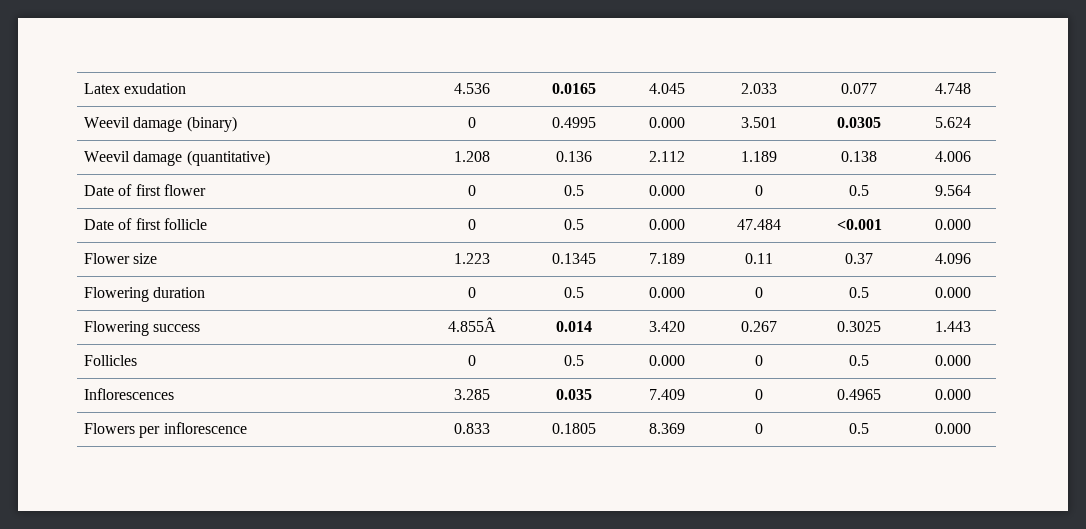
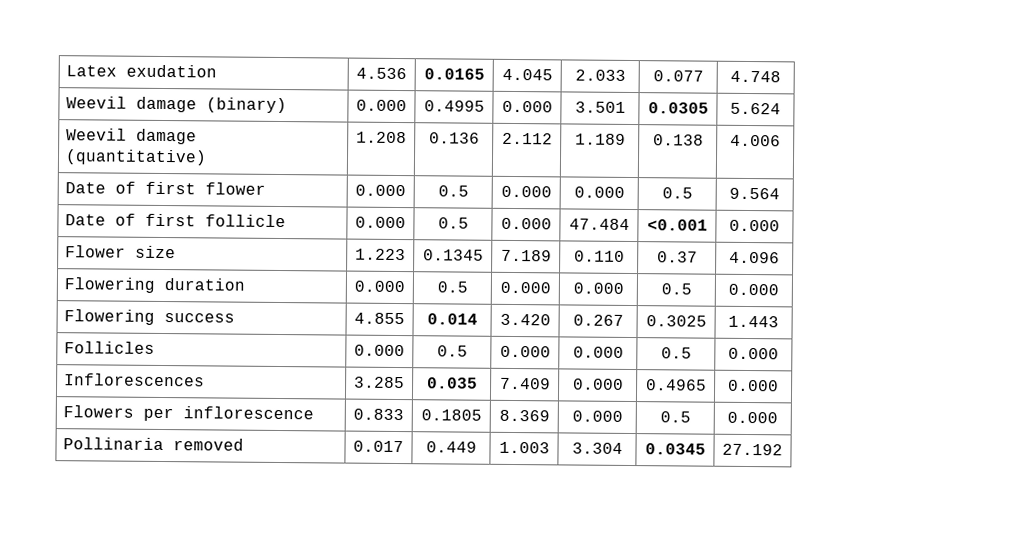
[467,117,476,128] 0 -> [356,99,407,112] 0.000
[467,185,476,196] [564,185,584,196] [648,185,685,196] [755,185,763,196] 0 | 0.5 | 0.000 | 0 -> [355,184,406,197] [437,185,469,197] [500,185,552,198] [573,186,625,198] 0.000 | 0.5 | 0.000 | 0.000
[467,219,476,230] 0 -> [355,216,406,229] 0.000
[745,253,773,264] 0.11 -> [573,250,625,262] 0.110
[467,287,476,298] [564,287,584,298] [648,287,685,298] [755,287,763,298] 0 | 0.5 | 0.000 | 0 -> [354,280,405,293] [436,281,468,293] [499,281,551,294] [572,282,624,294] 0.000 | 0.5 | 0.000 | 0.000
[447,317,496,332] 4.855Â -> [354,312,405,325] 4.855
[467,355,476,366] [564,355,584,366] [648,355,685,366] [755,355,763,366] 0 | 0.5 | 0.000 | 0 -> [354,344,405,357] [436,345,468,357] [499,345,551,358] [572,346,624,358] 0.000 | 0.5 | 0.000 | 0.000
[755,389,763,400] 0 -> [572,378,624,390] 0.000
[755,423,763,434] [849,423,869,434] [934,423,971,434] 0 | 0.5 | 0.000 -> [571,410,623,422] [659,411,691,423] [727,411,778,424] [63,437,245,451] [353,440,404,453] [425,441,477,453] [498,441,550,454] [571,442,623,454] [644,443,706,455] [722,443,783,456] 0.000 | 0.5 | 0.000 // Pollinaria removed | 0.017 | 0.449 | 1.003 | 3.304 | 0.0345 | 27.192

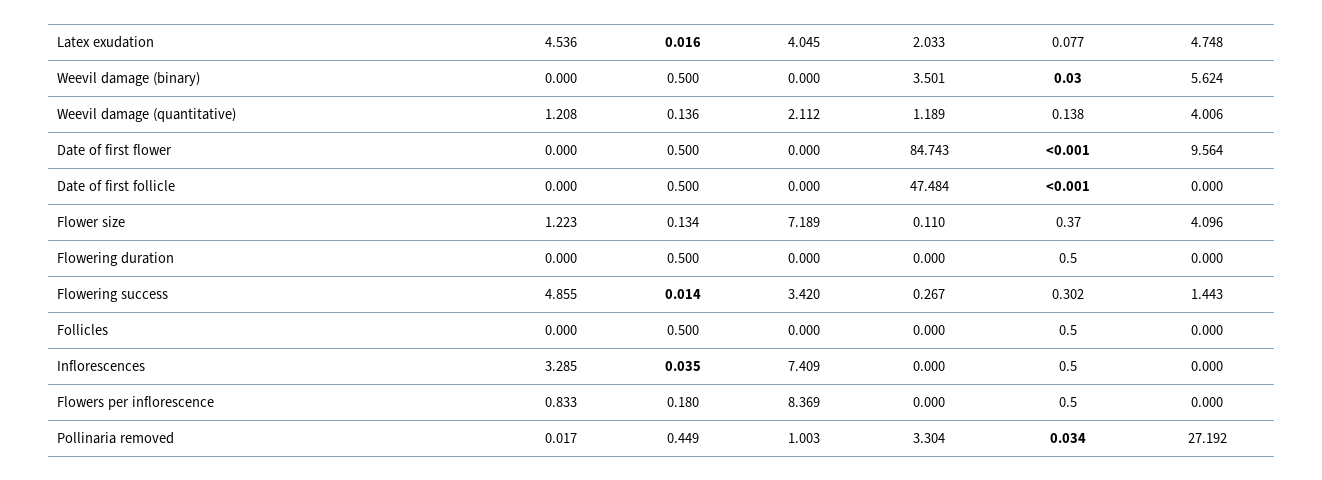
[423,68,485,80] 0.0165 -> [664,37,701,47] 0.016
[423,100,485,112] 0.4995 -> [666,73,699,83] 0.500
[647,102,709,114] 0.0305 -> [1054,73,1082,83] 0.03
[437,185,469,197] [500,185,552,198] [573,186,625,198] [661,187,693,199] 0.5 | 0.000 | 0.000 | 0.5 -> [666,145,699,155] [788,145,820,155] [909,145,949,155] [1046,145,1090,155] 0.500 | 0.000 | 84.743 | <0.001
[437,217,469,229] 0.5 -> [666,181,699,191] 0.500
[422,249,484,261] 0.1345 -> [666,217,699,227] 0.134
[436,281,468,293] 0.5 -> [666,253,699,263] 0.500
[645,315,707,327] 0.3025 -> [1052,289,1084,299] 0.302
[436,345,468,357] 0.5 -> [666,325,699,335] 0.500
[645,379,707,391] 0.4965 -> [1059,361,1077,371] 0.5
[420,409,482,421] 0.1805 -> [666,397,699,407] 0.180
[644,443,706,455] 0.0345 -> [1050,433,1086,443] 0.034

